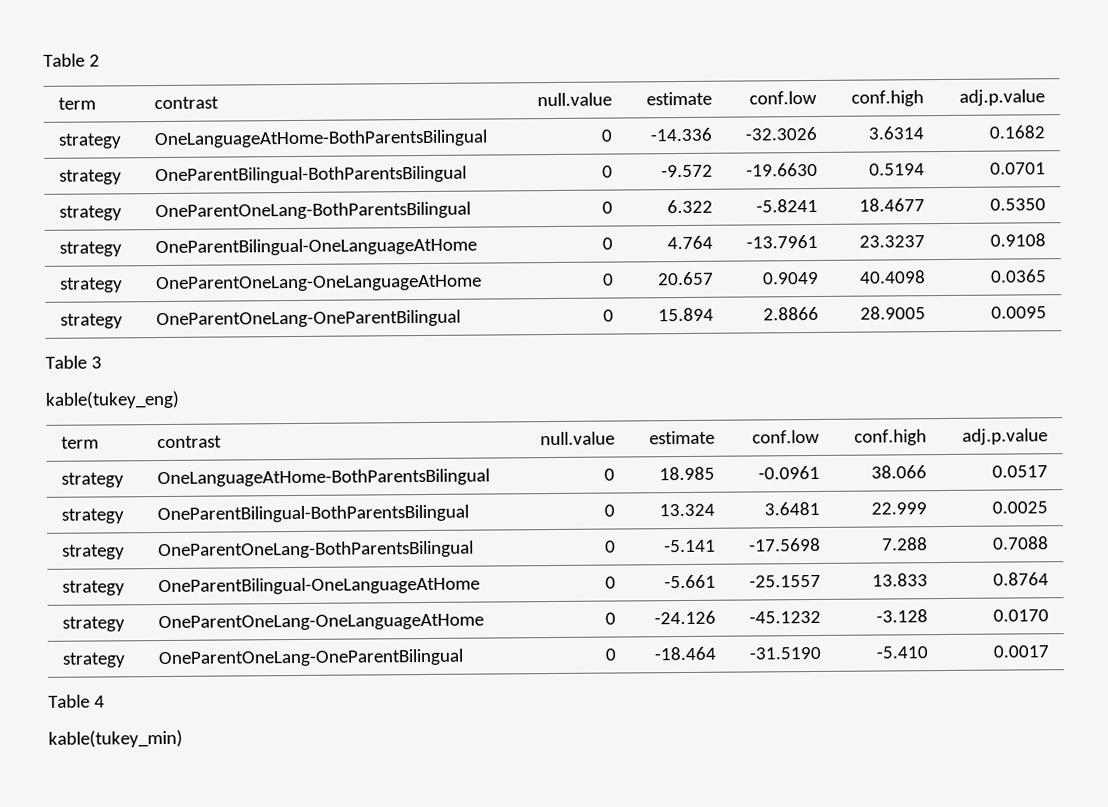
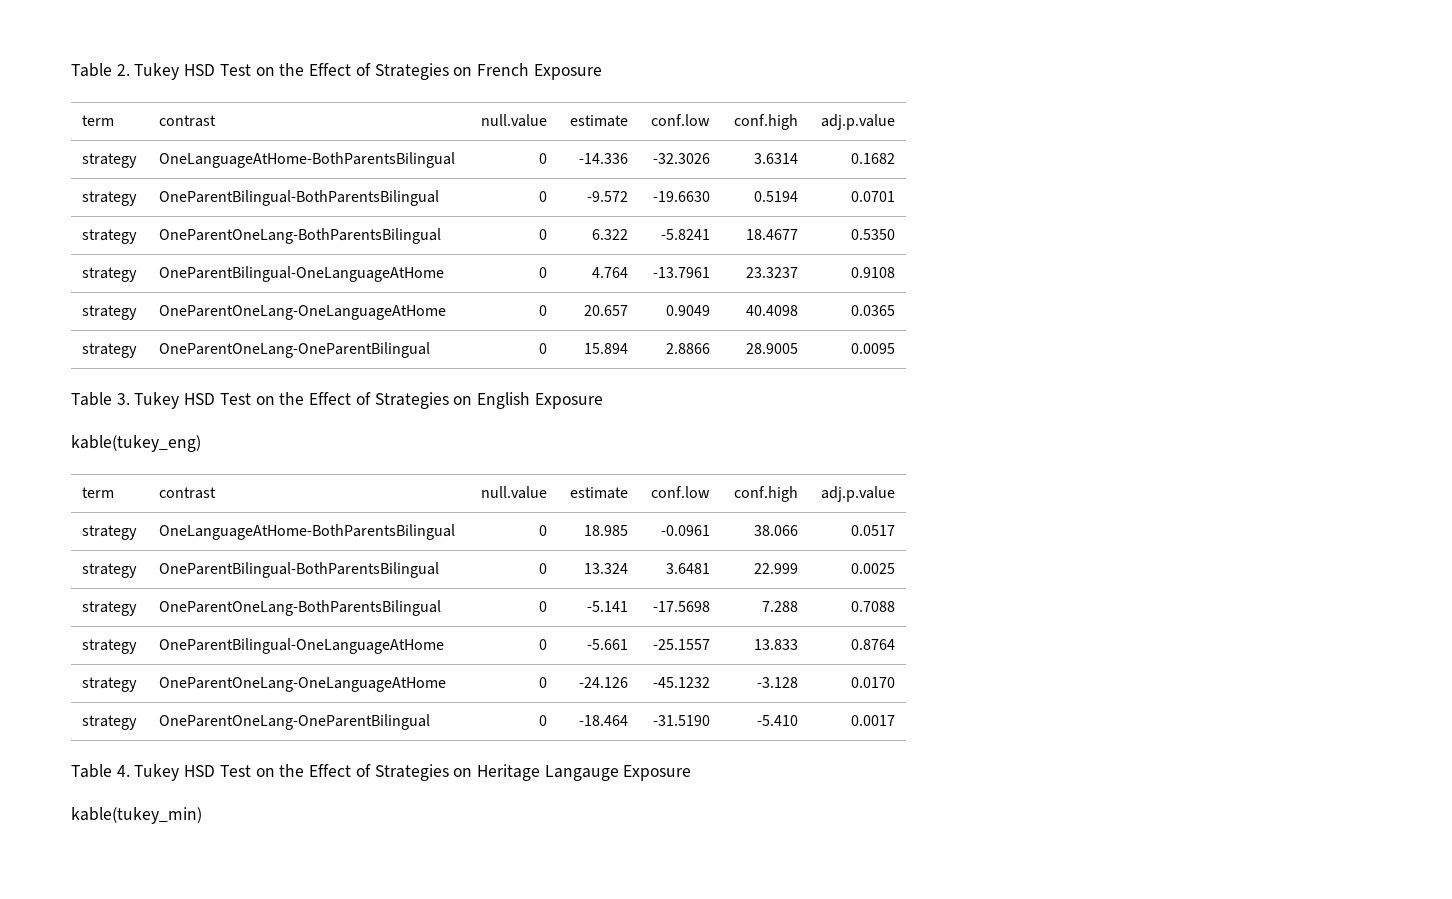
[43,53,100,67] Table 2 -> [71,63,602,80] Table 2. Tukey HSD Test on the Effect of Strategies on French Exposure
[90,356,102,369] 3 -> [116,392,603,409] 3. Tukey HSD Test on the Effect of Strategies on English Exposure
[93,695,105,708] 4 -> [116,764,692,781] 4. Tukey HSD Test on the Effect of Strategies on Heritage Langauge Exposure

